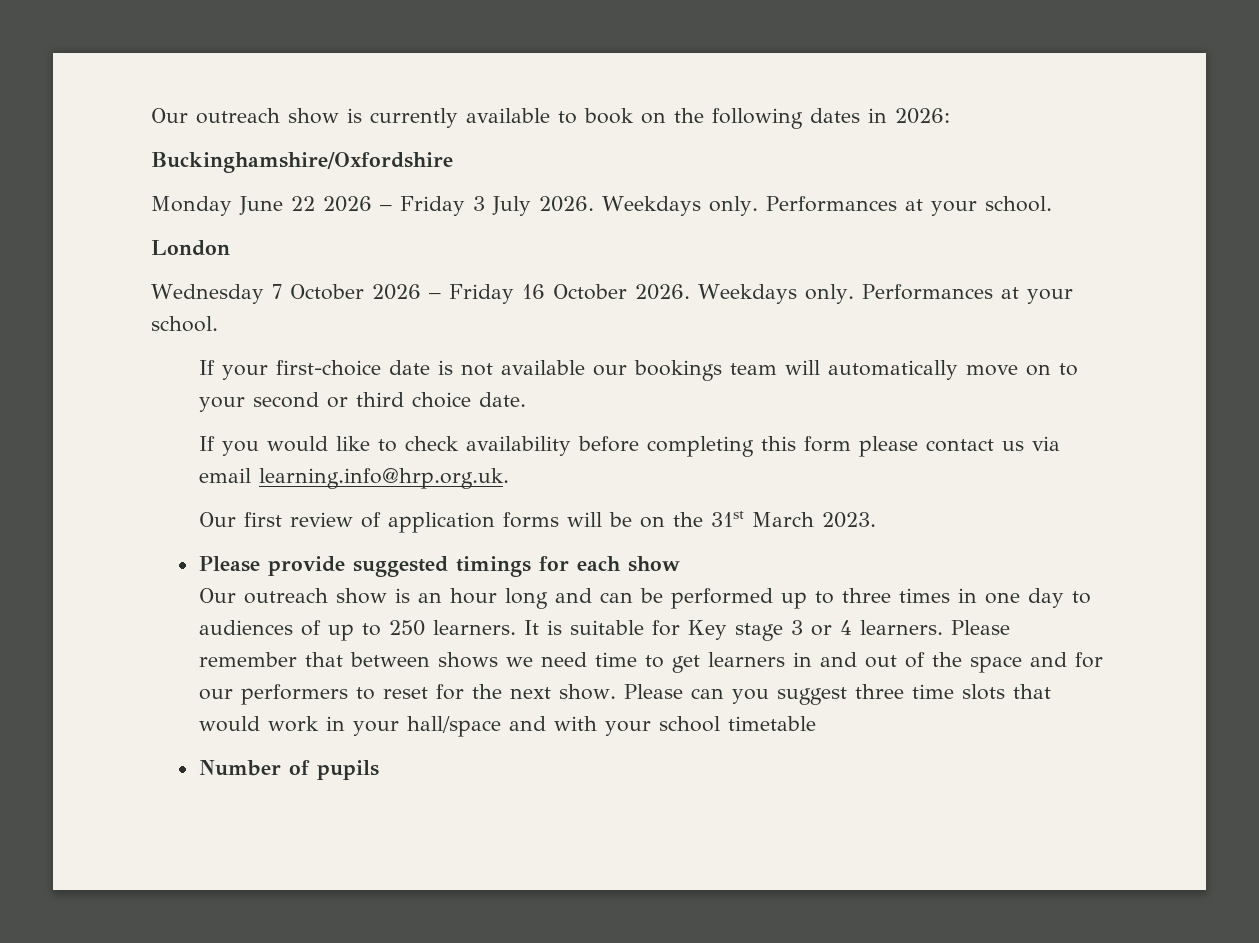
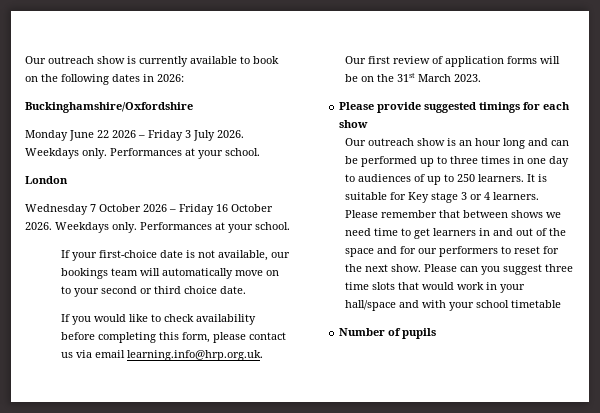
[501,360,586,375] available -> [218,250,269,261] available,
[804,436,852,452] form -> [182,332,211,343] form,

